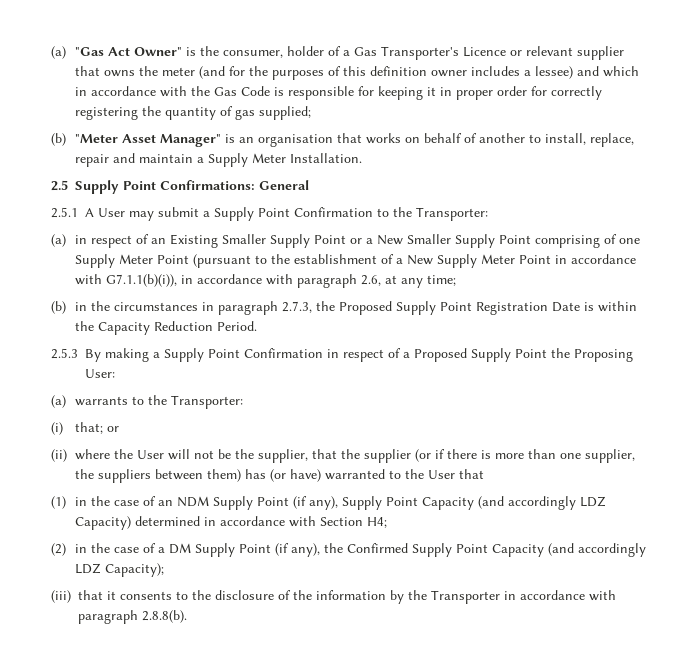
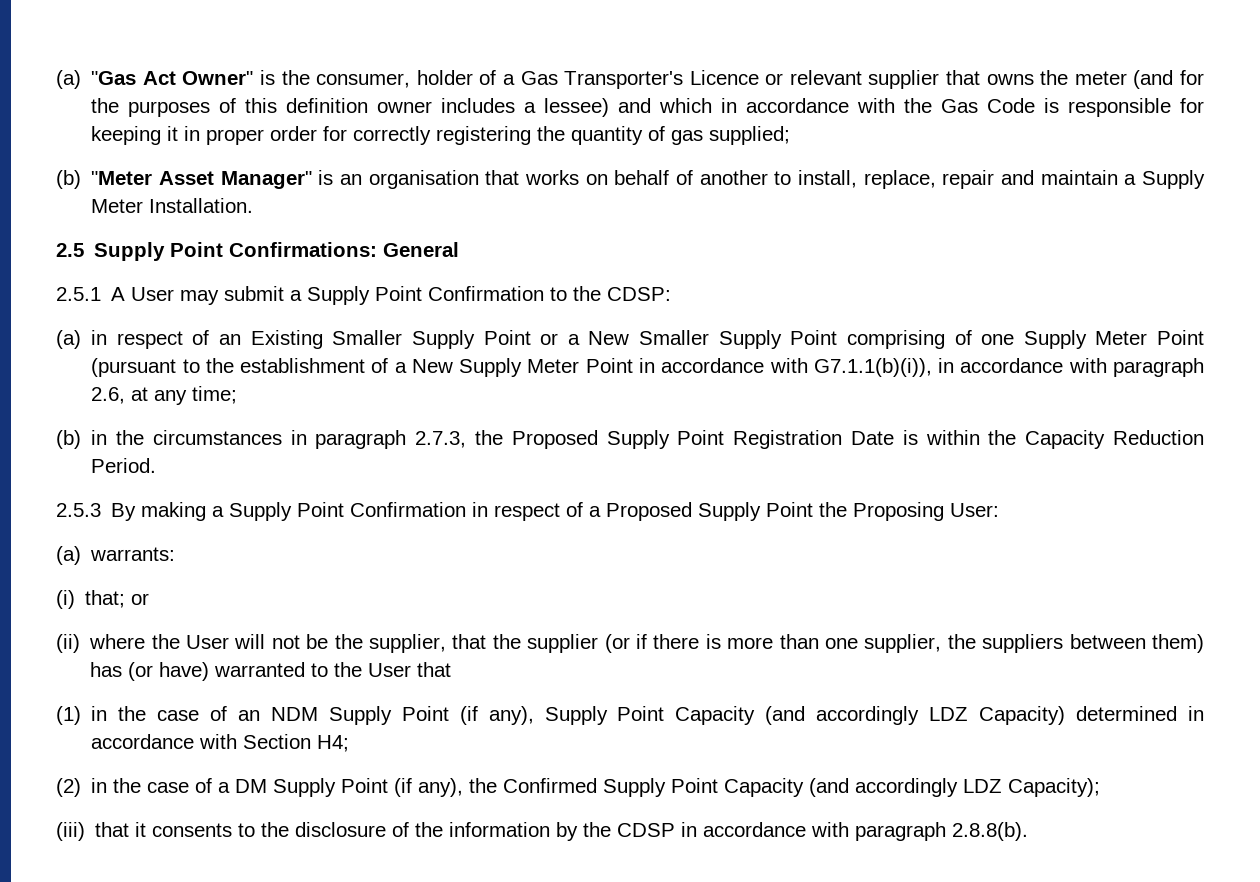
[416,207,488,221] Transporter: -> [607,287,672,301] CDSP:
[74,395,243,409] warrants to the Transporter: -> [90,547,176,561] warrants:
[431,590,500,604] Transporter -> [617,823,676,837] CDSP

